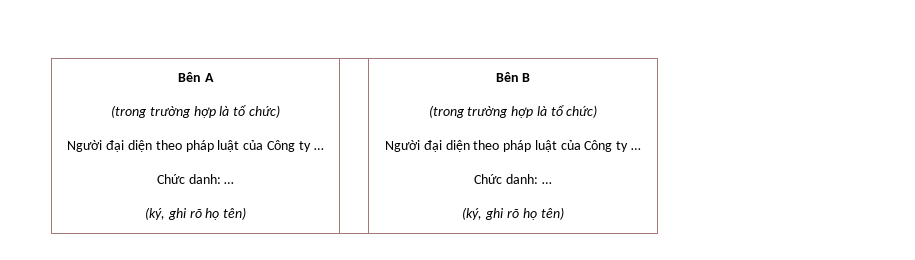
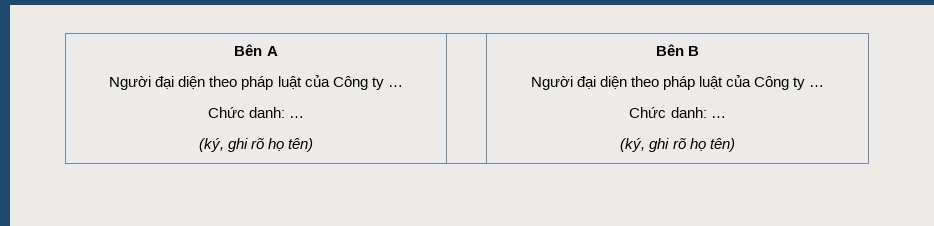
[111,105,280,118] // (trong trường hợp là tổ chức) -> (278, 51) none
[428,105,598,118] // (trong trường hợp là tổ chức) -> (700, 51) none

